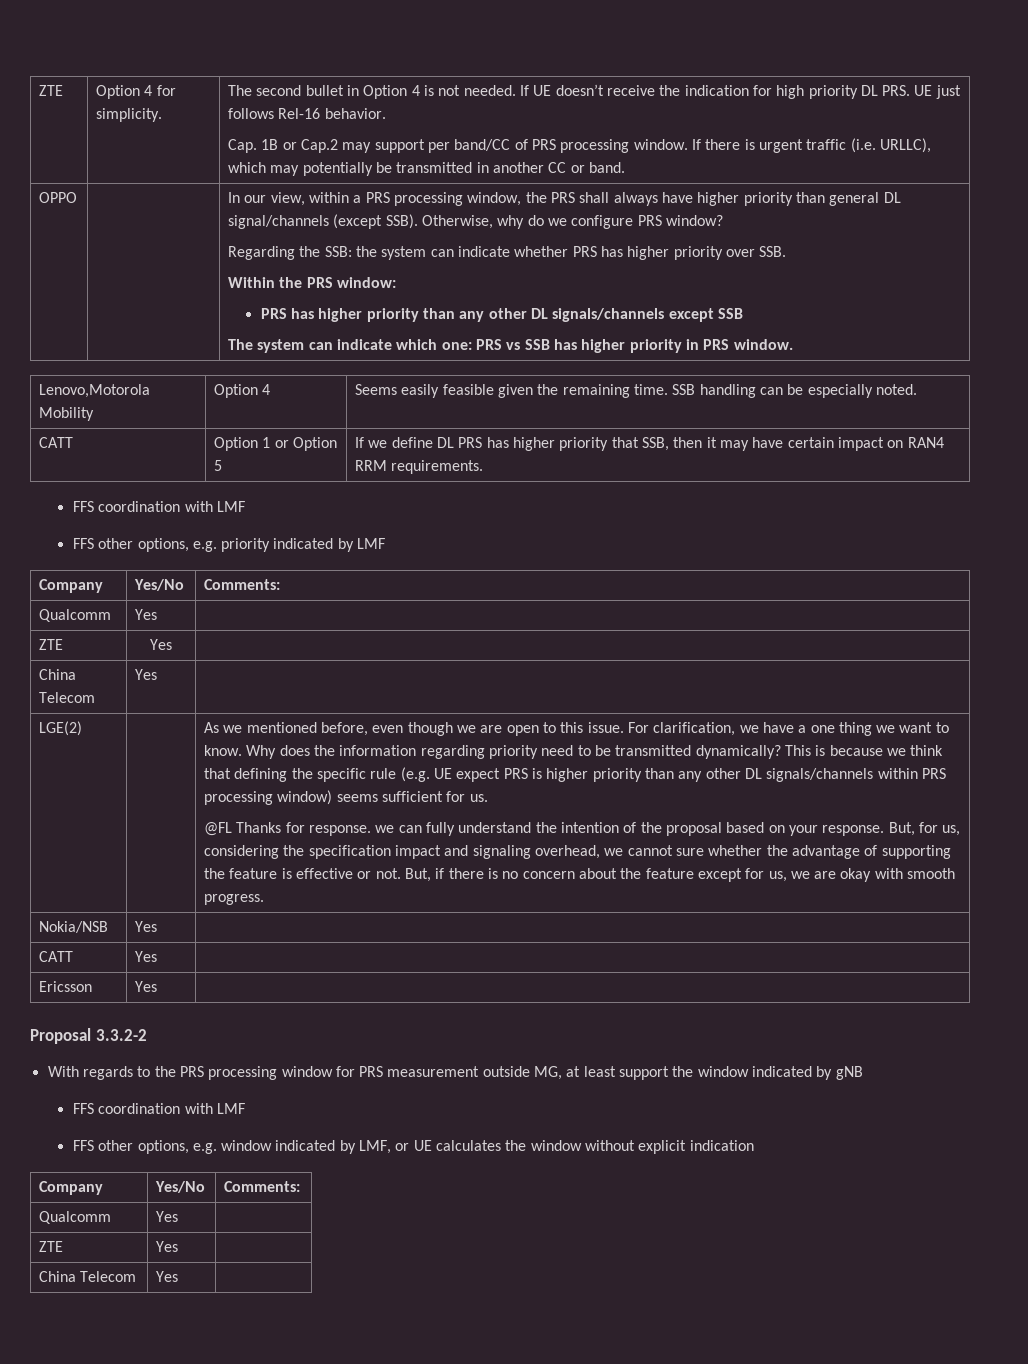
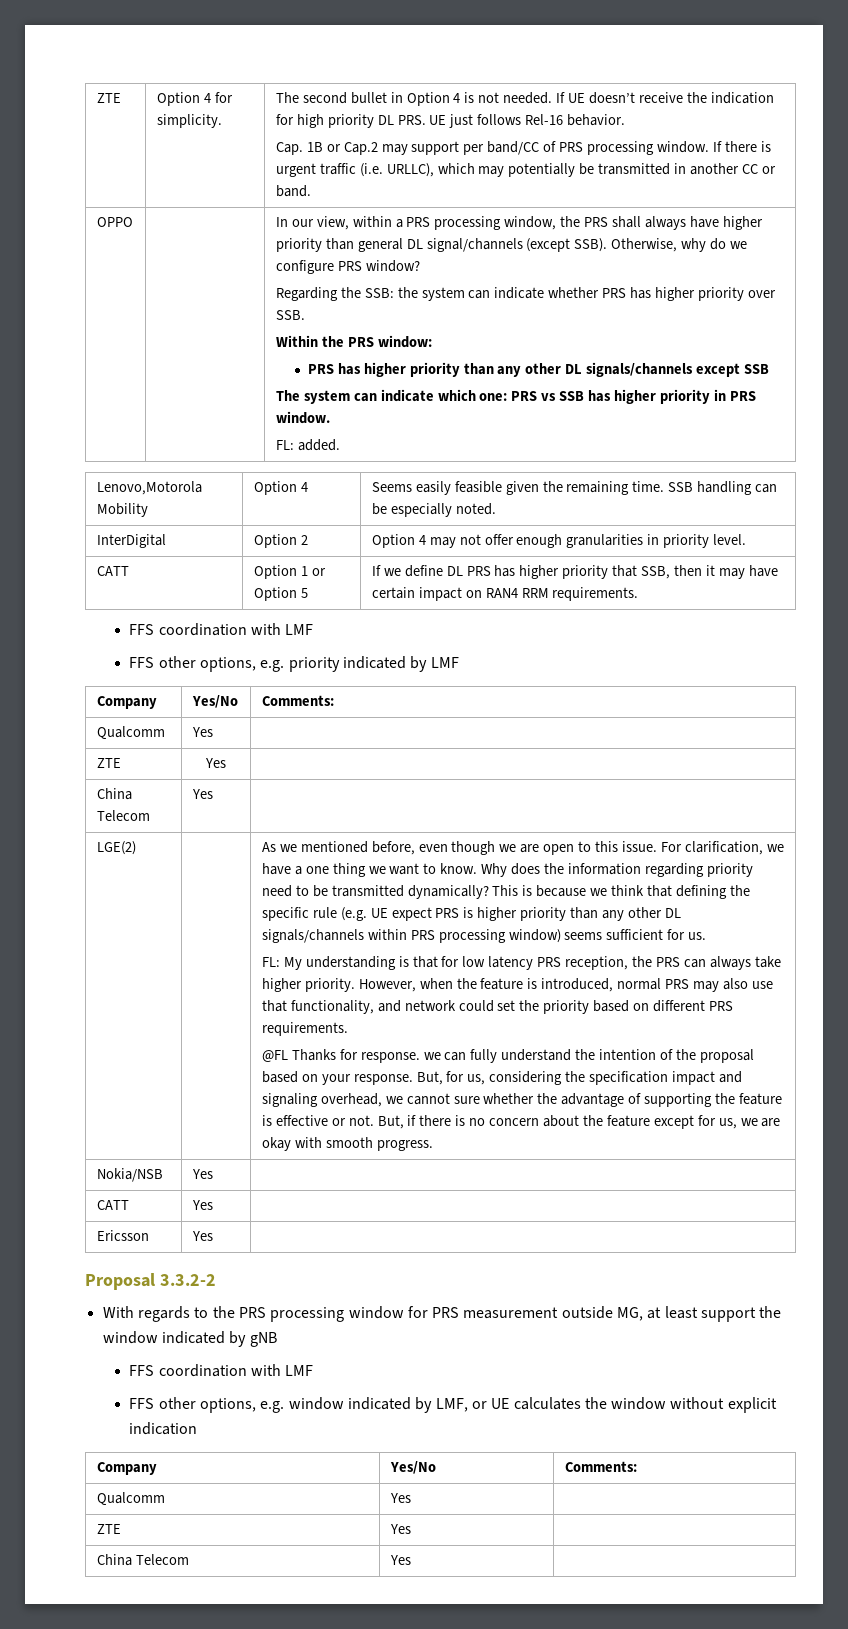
(793, 344) none -> [275,439,340,451] // FL: added.
(917, 389) none -> [96,534,166,548] [253,534,308,548] [371,534,747,548] // InterDigital | Option 2 | Option 4 may not offer enough granularities in priority level.
(488, 798) none -> [261,956,781,970] [261,978,773,992] [261,1000,733,1014] [261,1022,348,1036] // FL: My understanding is that for low latency PRS reception, the PRS can always take higher priority. However, when the feature is introduced, normal PRS may also use that functionality, and network could set the priority based on different PRS requirements.

